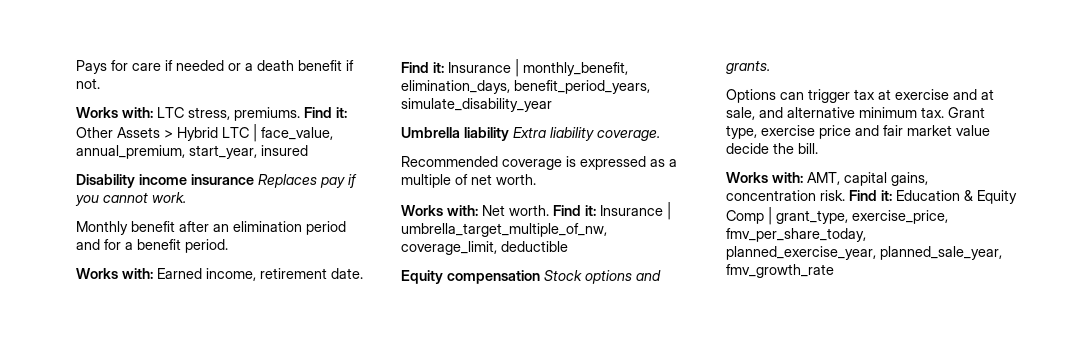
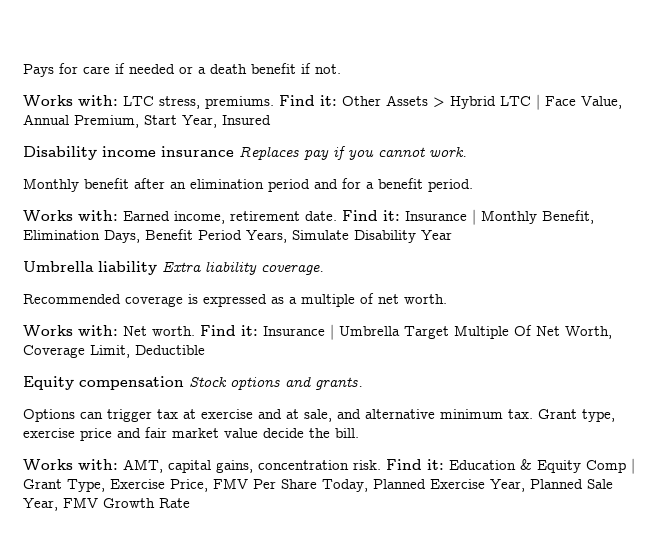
[261,127,333,140] [76,145,308,159] face_value, annual_premium, start_year, insured -> [545,96,622,109] [23,114,271,128] Face Value, Annual Premium, Start Year, Insured
[523,62,628,76] [401,80,650,94] [401,98,552,112] monthly_benefit, elimination_days, benefit_period_years, simulate_disability_year -> [481,210,594,224] [23,229,452,243] Monthly Benefit, Elimination Days, Benefit Period Years, Simulate Disability Year
[401,223,607,237] [401,241,568,255] umbrella_target_multiple_of_nw, coverage_limit, deductible -> [339,325,612,339] [23,345,205,358] Umbrella Target Multiple Of Net Worth, Coverage Limit, Deductible
[776,210,948,224] [726,228,866,242] [726,246,1002,260] [726,264,834,278] grant_type, exercise_price, fmv_per_share_today, planned_exercise_year, planned_sale_year, fmv_growth_rate -> [23,478,613,492] [23,497,190,511] Grant Type, Exercise Price, FMV Per Share Today, Planned Exercise Year, Planned Sale Year, FMV Growth Rate

